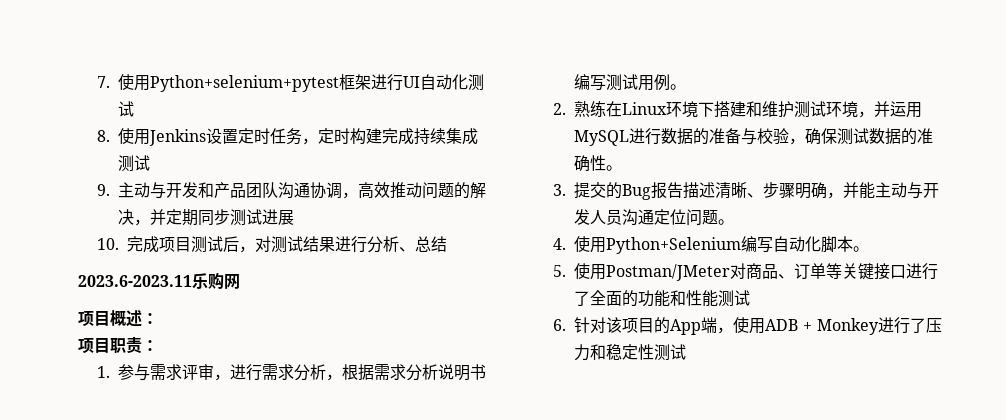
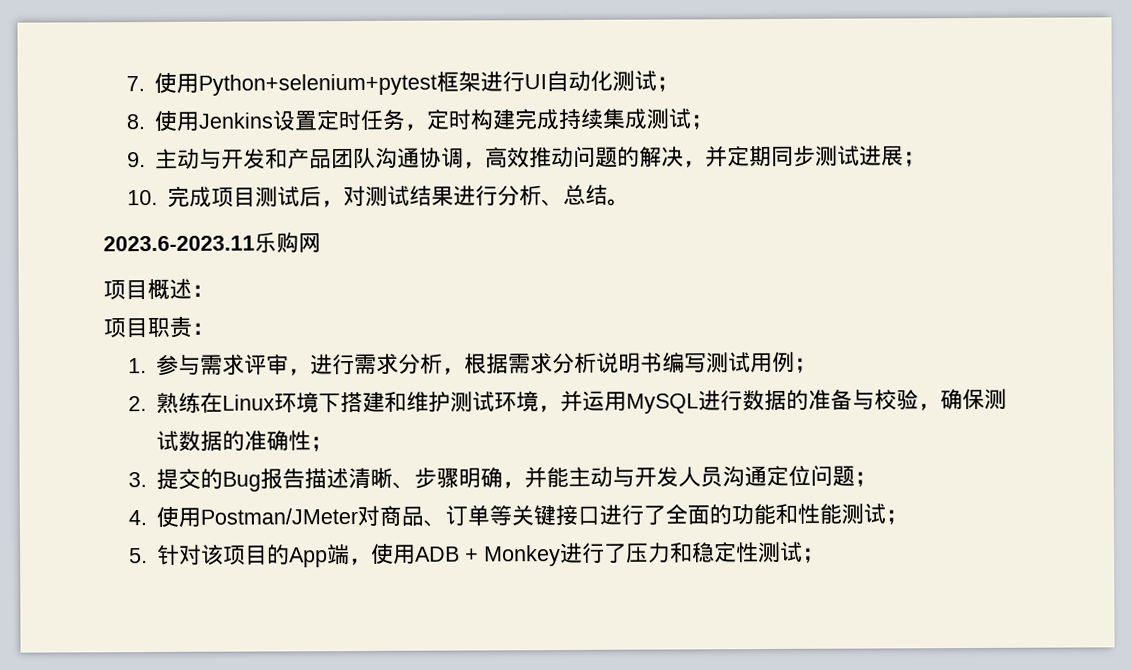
(134, 109) none -> [656,76,680,92] ；
(150, 163) none -> [690,114,714,130] ；
(294, 217) none -> [903,151,927,167] ；
(447, 244) none -> [607,198,631,206] 。
[669,84,686,90] 。 -> [794,357,818,373] ；
[605,165,622,171] 。 -> [310,436,334,452] ；
[717,219,734,225] [552,236,869,254] [552,265,566,277] 。 // 4.使用Python+Selenium编写自动化脚本。 // 5. -> [854,471,878,487] [127,510,147,526] ； // 4.
[552,319,566,331] // 6. -> [885,509,909,525] [128,548,148,564] ； // 5.
(686, 352) none -> [802,547,826,563] ；

